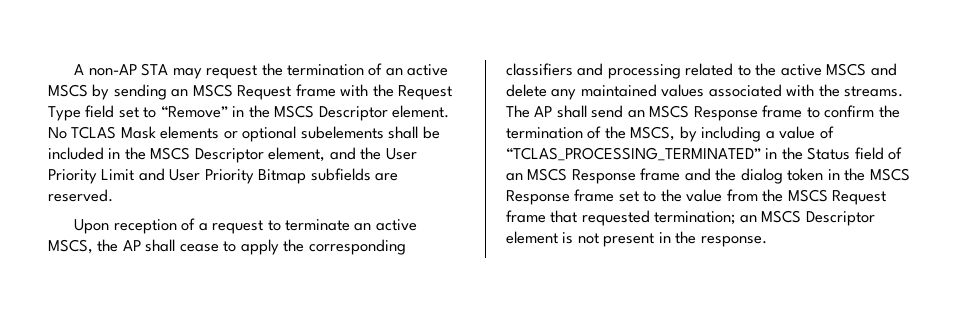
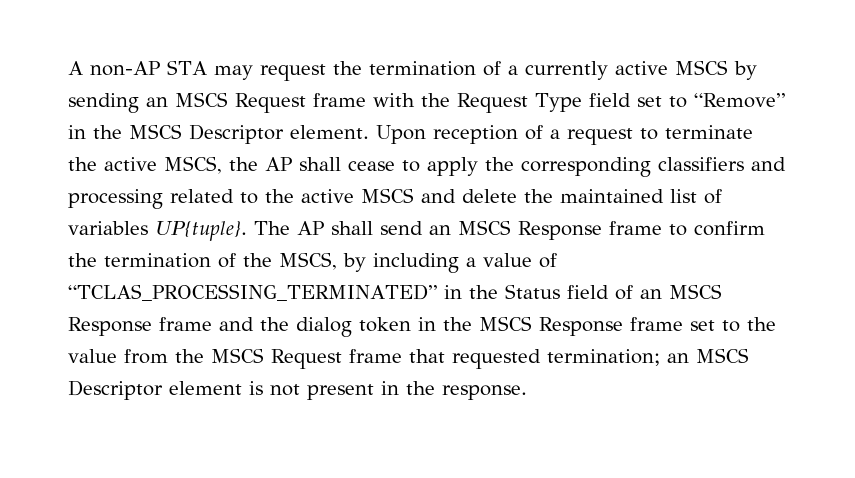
[385,68,403,76] an -> [507,61,608,80] a currently
[48,126,440,142] [48,147,417,163] [48,168,399,184] [48,189,113,202] No TCLAS Mask elements or optional subelements shall be included in the MSCS Descriptor element, and the User Priority Limit and User Priority Bitmap subfields are reserved. // -> (369, 132) none
[354,223,372,231] an -> [68,157,97,171] the
[551,84,904,100] any maintained values associated with the streams. -> [524,189,722,204] [68,221,247,241] the maintained list of variables UP{tuple}.

